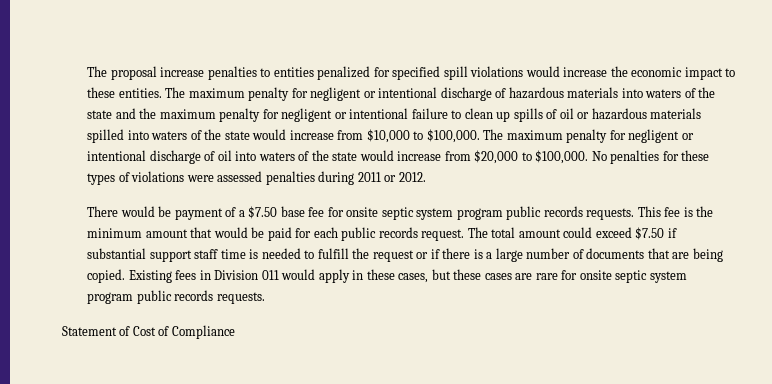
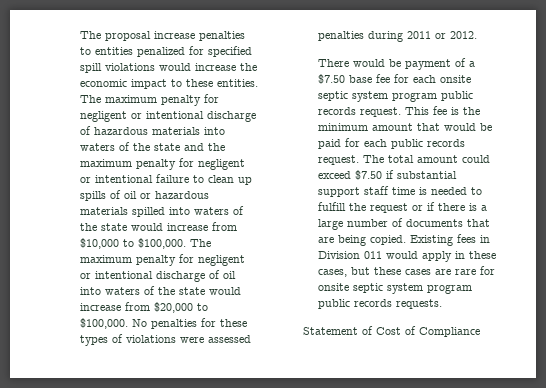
[346,206,635,220] onsite septic system program public records requests. -> [413,75,472,83] [318,91,474,102] [318,107,402,117] each onsite septic system program public records request.

